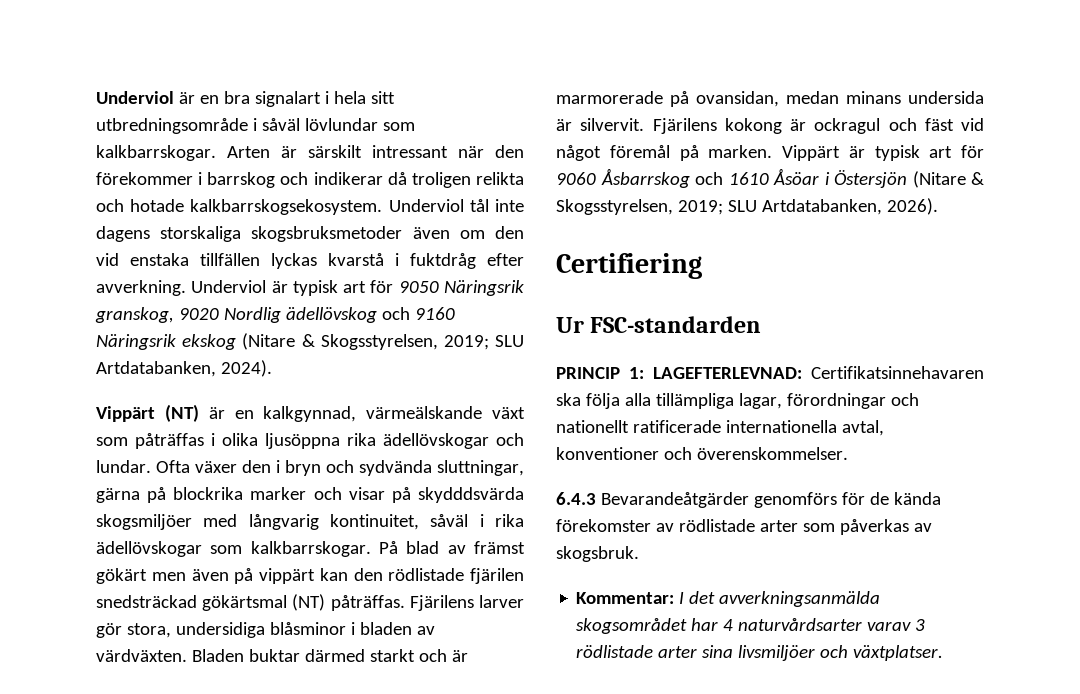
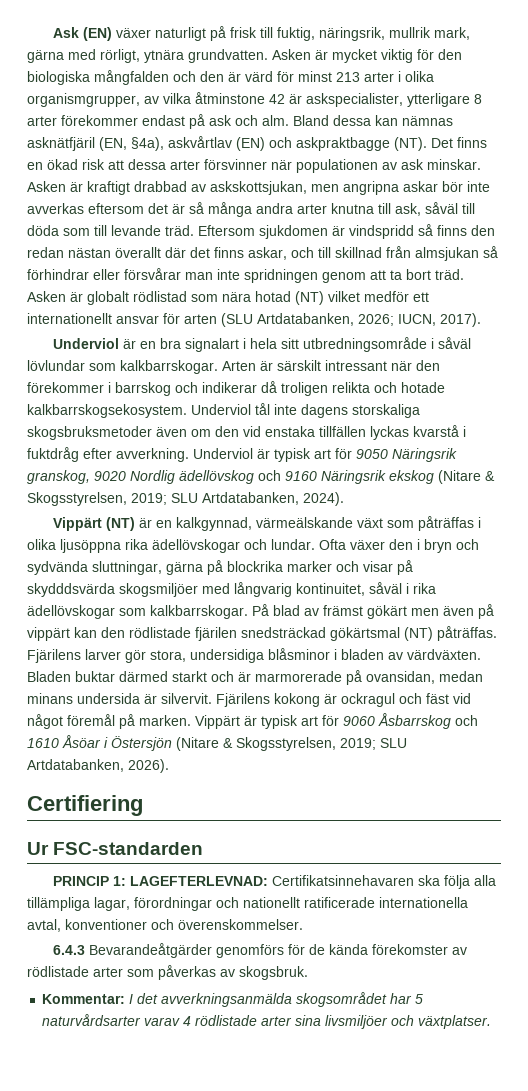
(96, 97) none -> [52,26,470,41] [27,49,462,63] [27,70,434,85] [27,92,482,107] [27,114,453,129] [27,136,487,151] [27,159,481,173] [27,181,490,195] [27,202,475,217] [27,224,495,239] [27,246,498,261] [27,268,464,283] [27,291,429,305] [27,313,481,327] Ask (EN) växer naturligt på frisk till fuktig, näringsrik, mullrik mark, gärna med rörligt, ytnära grundvatten. Asken är mycket viktig för den biologiska mångfalden och den är värd för minst 213 arter i olika organismgrupper, av vilka åtminstone 42 är askspecialister, ytterligare 8 arter förekommer endast på ask och alm. Bland dessa kan nämnas asknätfjäril (EN, §4a), askvårtlav (EN) och askpraktbagge (NT). Det finns en ökad risk att dessa arter försvinner när populationen av ask minskar. Asken är kraftigt drabbad av askskottsjukan, men angripna askar bör inte avverkas eftersom det är så många andra arter knutna till ask, såväl till döda som till levande träd. Eftersom sjukdomen är vindspridd så finns den redan nästan överallt där det finns askar, och till skillnad från almsjukan så förhindrar eller försvårar man inte spridningen genom att ta bort träd. Asken är globalt rödlistad som nära hotad (NT) vilket medför ett internationellt ansvar för arten (SLU Artdatabanken, 2026; IUCN, 2017). //
[723,619,734,631] 4 -> [415,994,424,1004] 5
[915,619,926,631] 3 -> [183,1016,192,1026] 4

